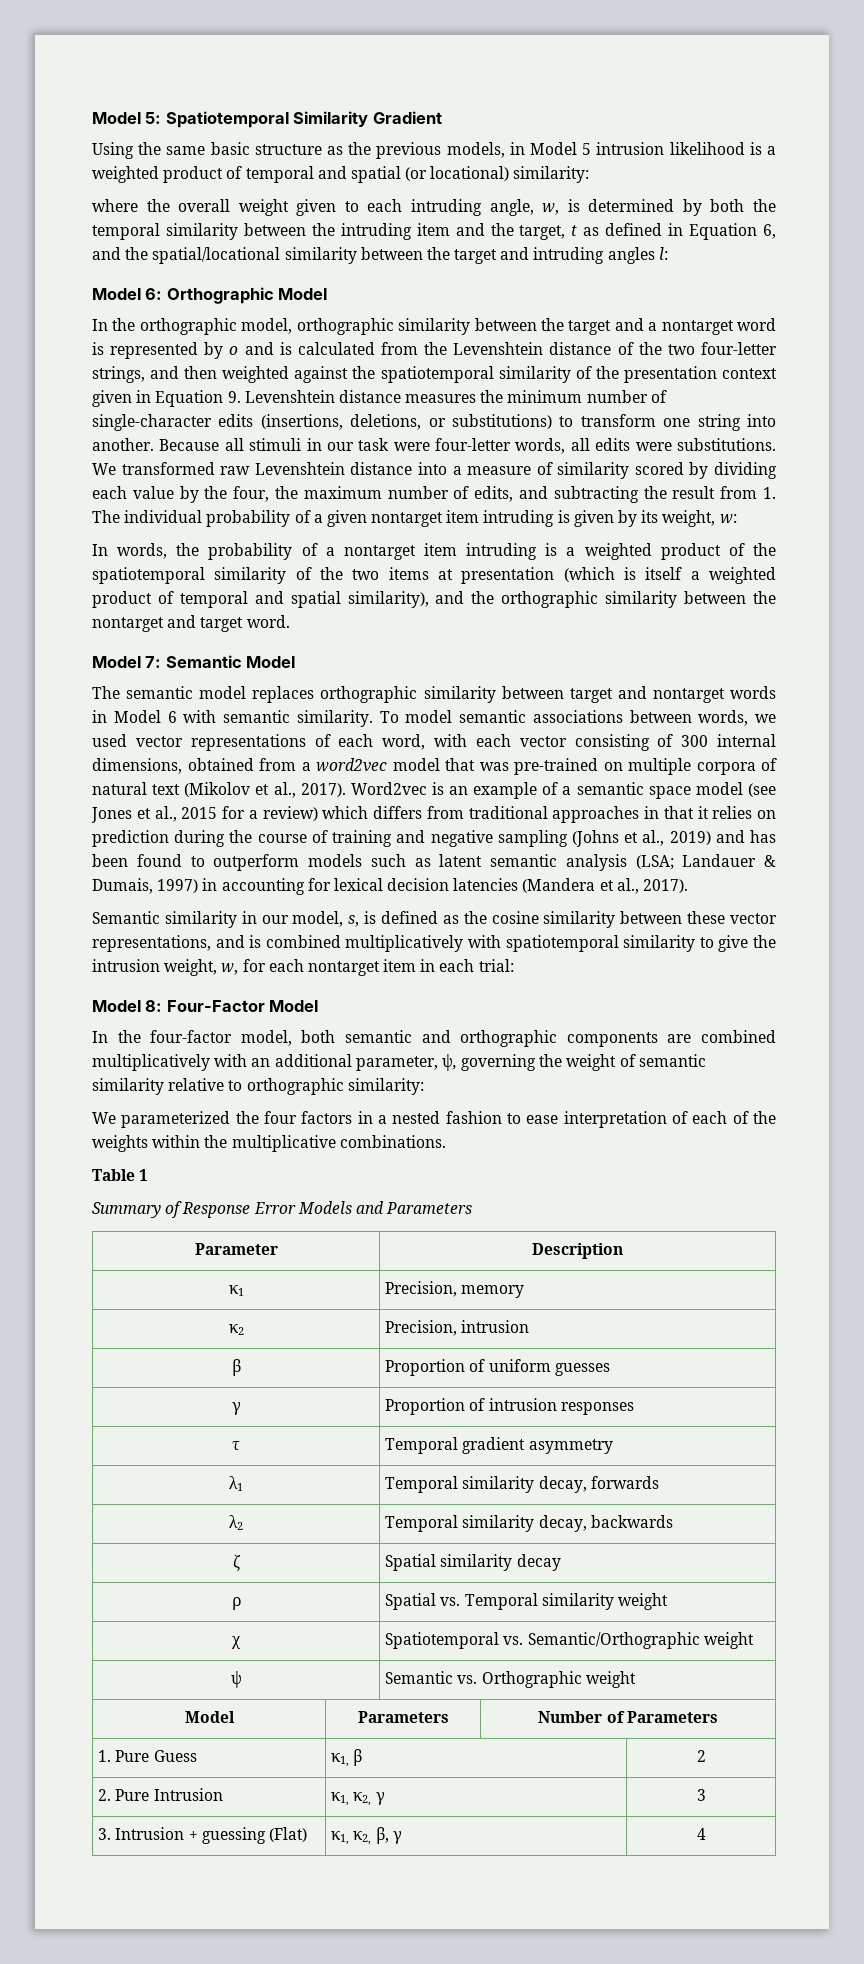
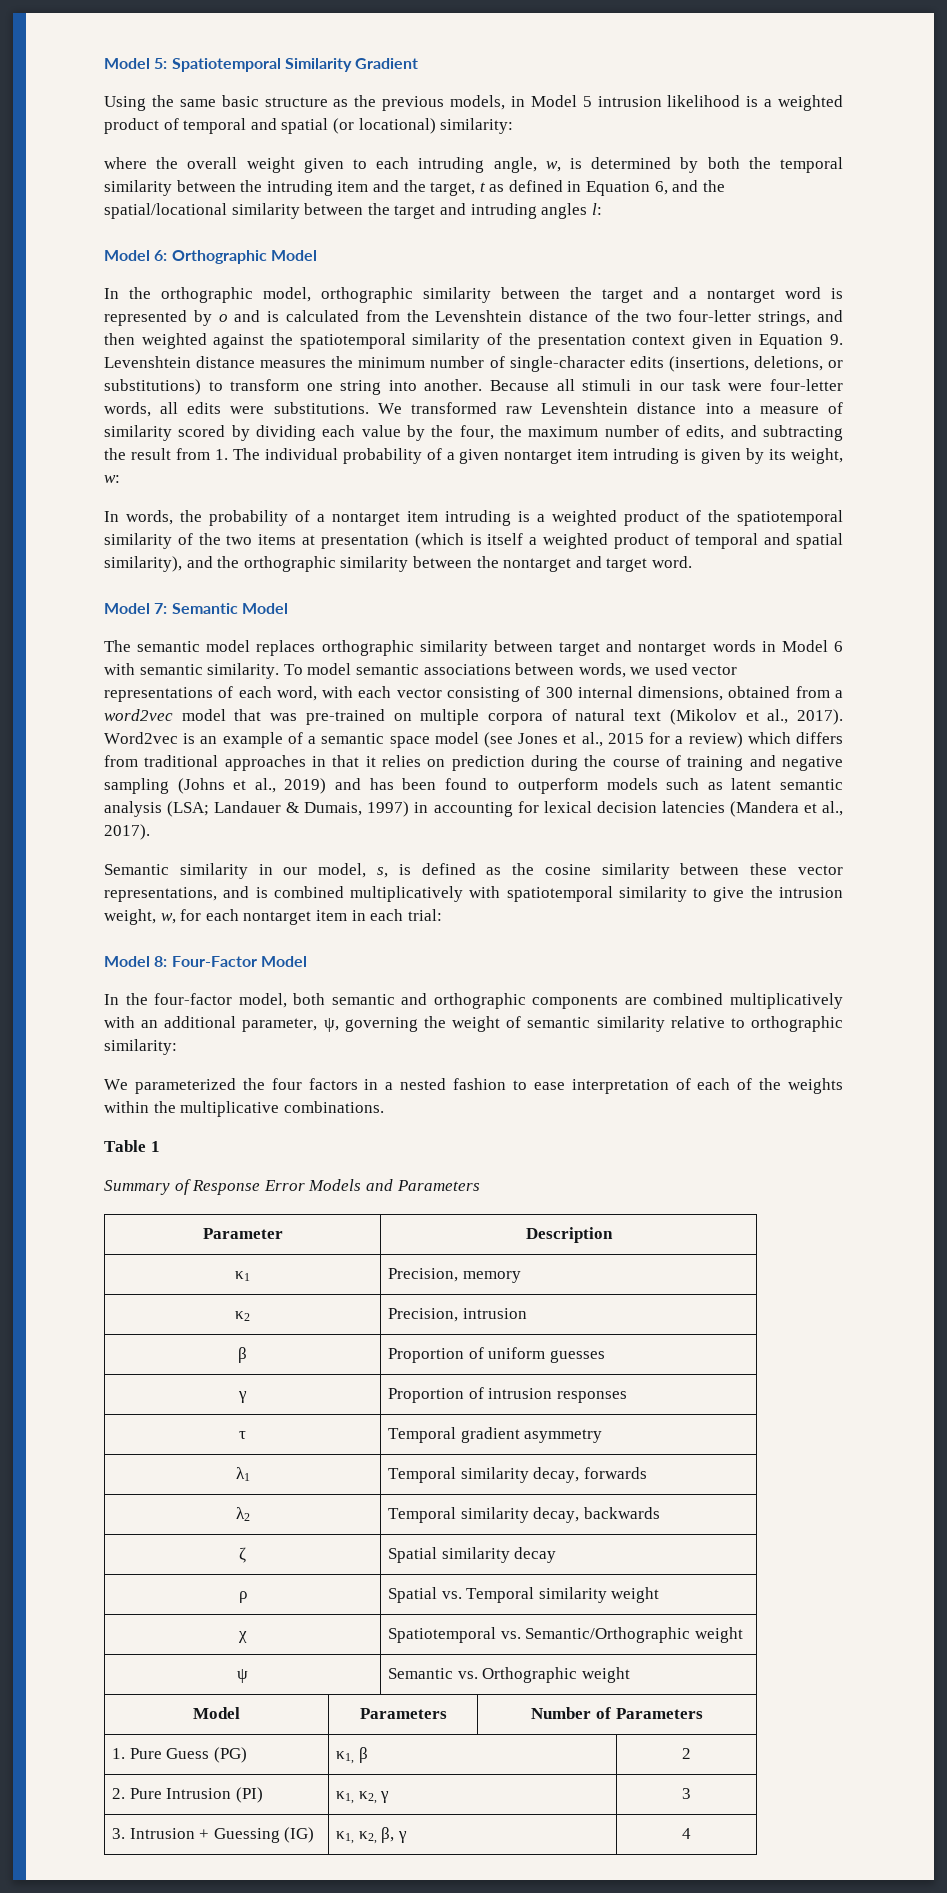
(197, 1756) none -> [213,1747,247,1763] (PG)
(223, 1794) none -> [235,1787,263,1803] (PI)
[201,1827,307,1844] guessing (Flat) -> [213,1827,315,1843] Guessing (IG)

